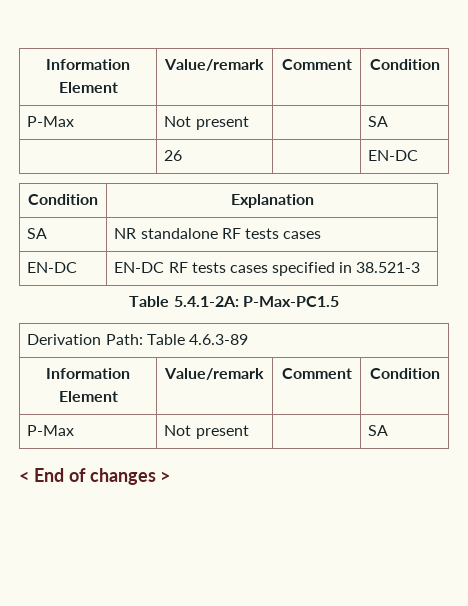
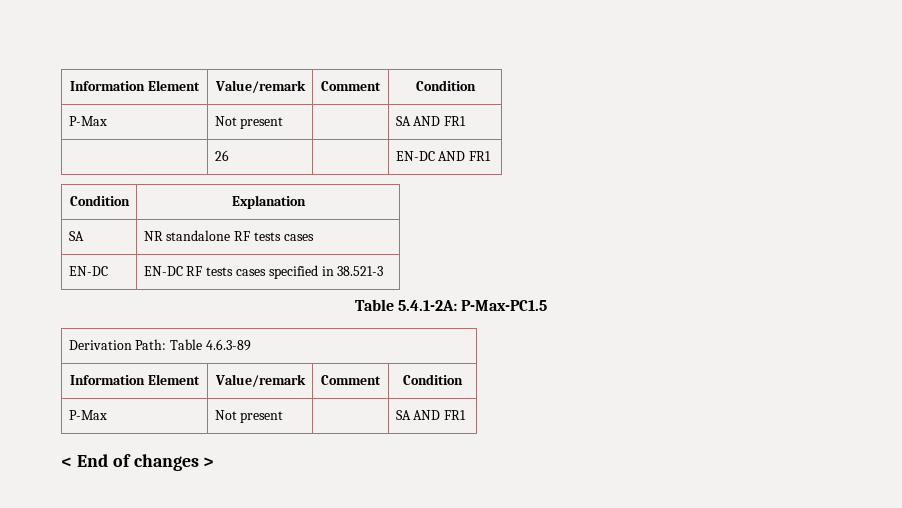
[46,59,130,70] [58,82,118,93] [164,59,264,71] [281,59,352,70] [369,59,440,70] [27,116,75,127] [164,116,249,130] [368,116,389,127] Information Element | Value/remark | Comment | Condition // P-Max | Not present | | SA -> [70,80,200,91] [214,80,306,93] [321,81,381,91] [415,80,476,91] [68,116,107,126] [214,116,284,129] [395,116,467,126] Information Element | Value/remark | Comment | Condition // P-Max | Not present | | SA AND FR1
(419, 155) none -> [438,151,492,161] AND FR1
(389, 430) none -> [413,410,467,420] AND FR1

